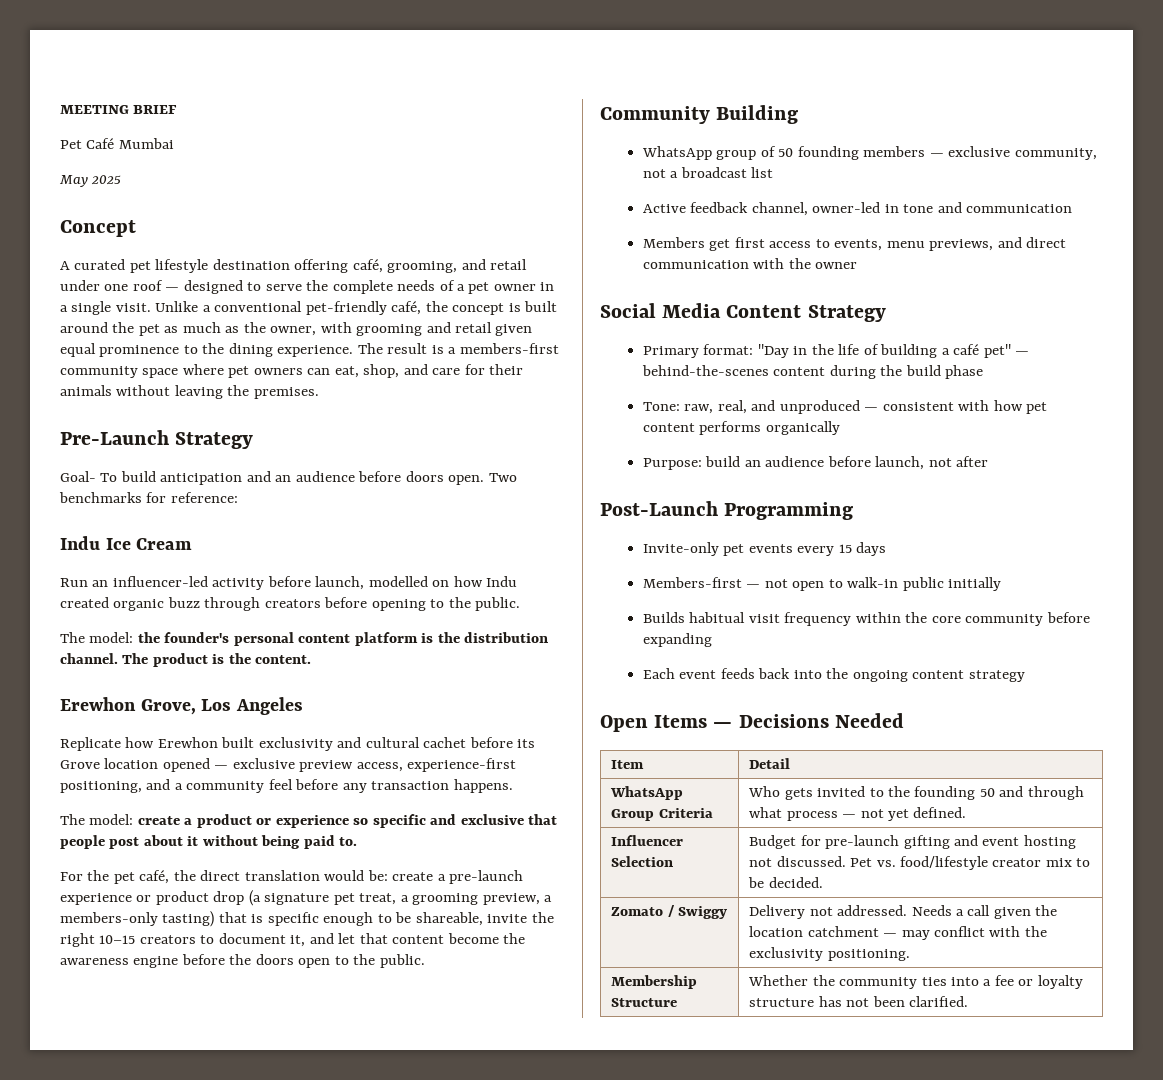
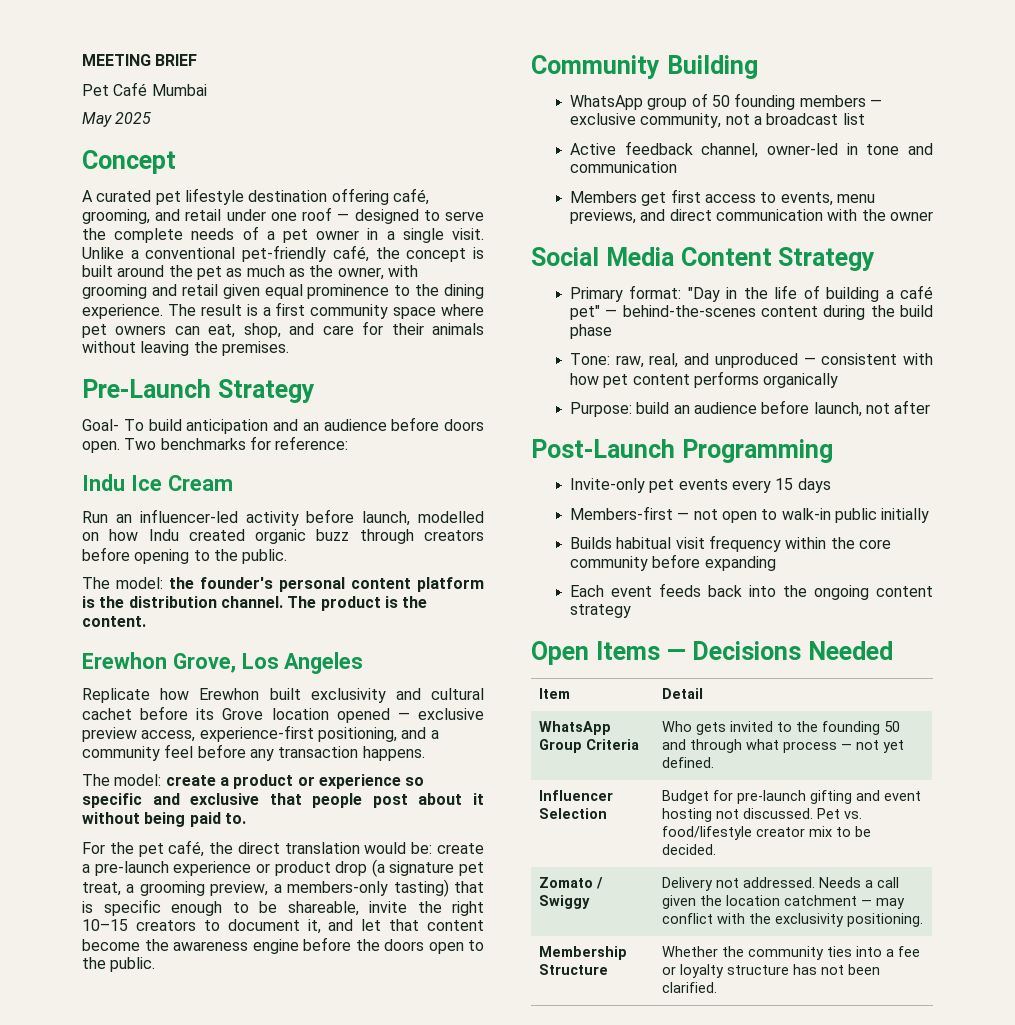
[459,343,559,354] members-first -> [275,302,306,316] first

